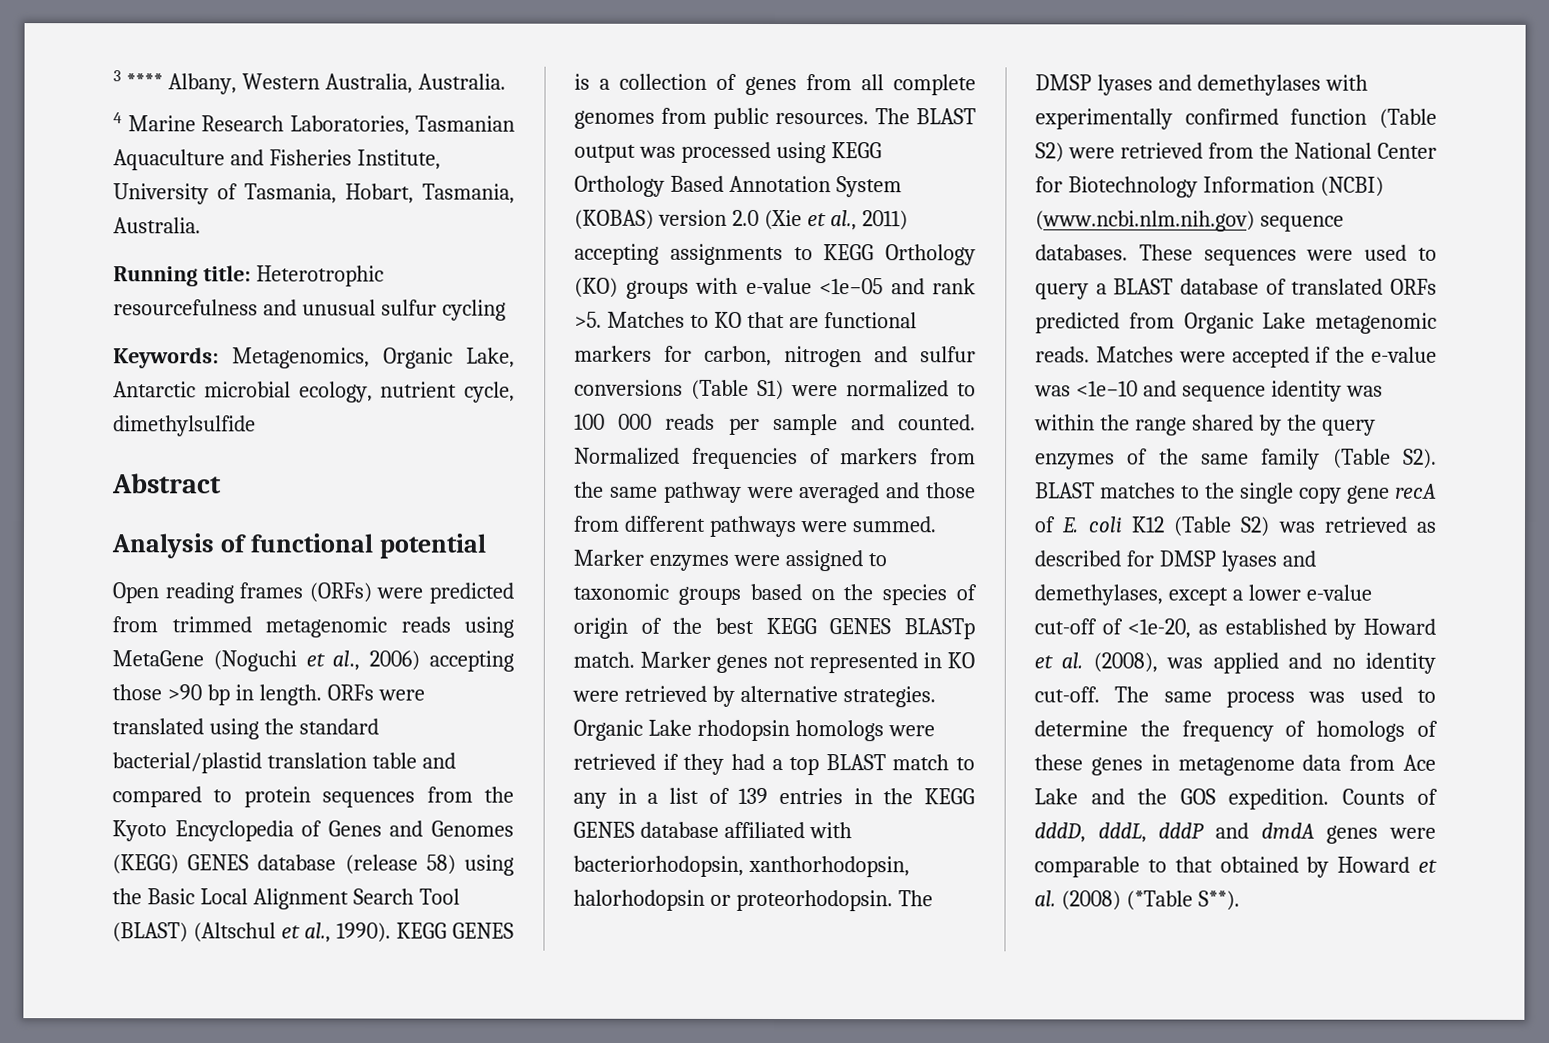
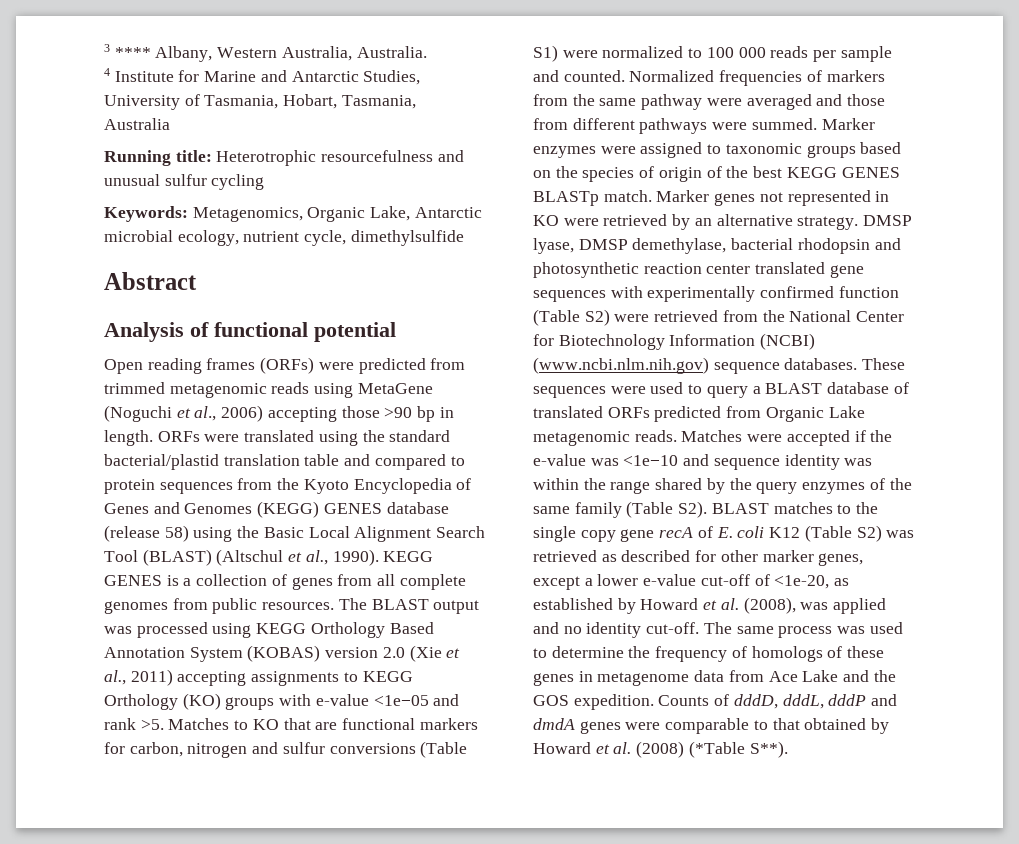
[127,115,515,136] [113,149,441,171] Marine Research Laboratories, Tasmanian Aquaculture and Fisheries Institute, -> [114,70,421,85] Institute for Marine and Antarctic Studies,
[113,217,201,234] Australia. -> [104,118,170,130] Australia
[739,685,936,708] [573,719,935,742] [573,753,975,776] [573,787,975,809] [573,821,852,839] [573,855,910,878] [573,889,933,912] [1035,74,1321,96] alternative strategies. Organic Lake rhodopsin homologs were retrieved if they had a top BLAST match to any in a list of 139 entries in the KEGG GENES database affiliated with bacteriorhodopsin, xanthorhodopsin, halorhodopsin or proteorhodopsin. The DMSP lyases and demethylases -> [694,214,913,230] [533,238,901,254] [533,262,864,278] [533,290,606,302] an alternative strategy. DMSP lyase, DMSP demethylase, bacterial rhodopsin and photosynthetic reaction center translated gene sequences
[1158,550,1316,572] [1034,584,1163,606] DMSP lyases and demethylases, -> [720,550,864,566] other marker genes,

